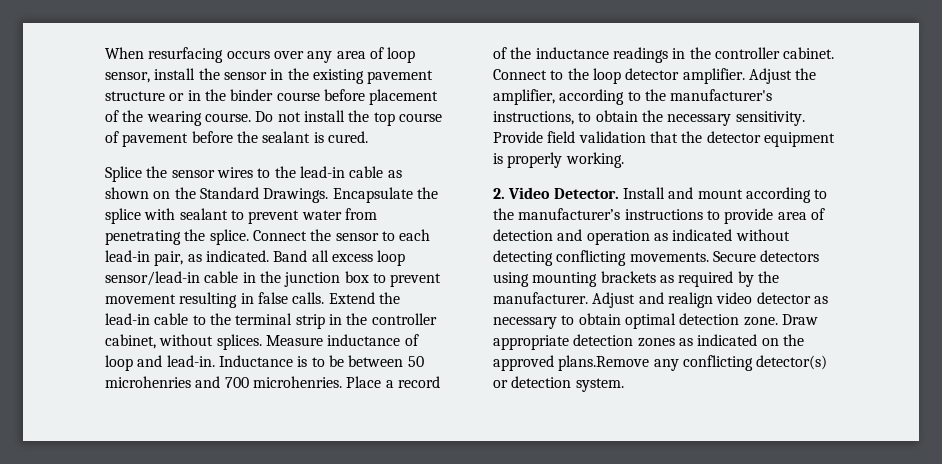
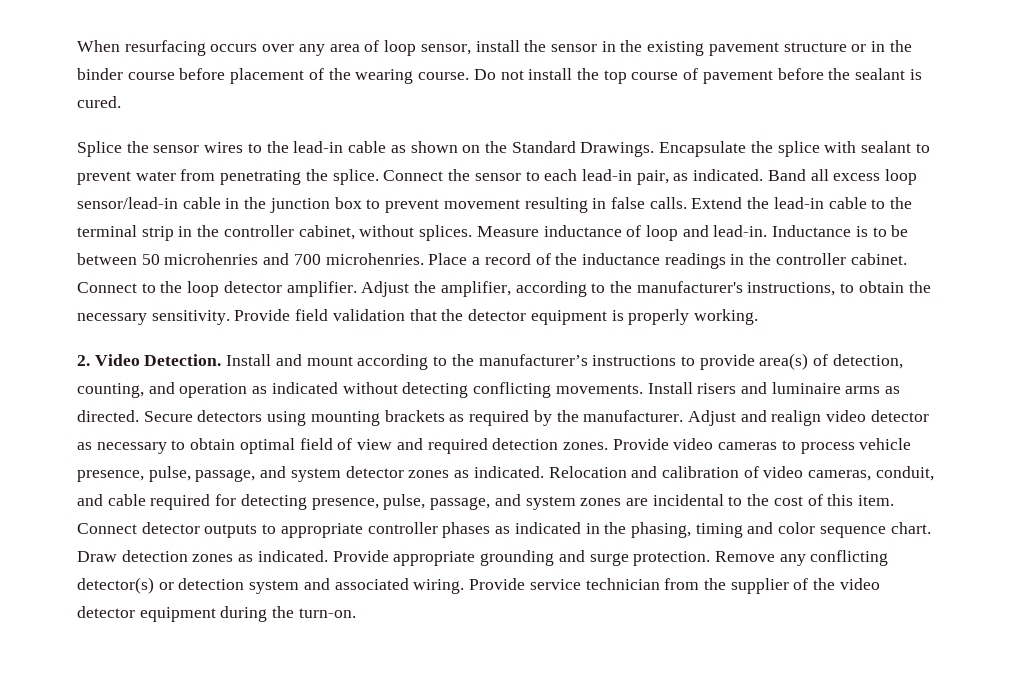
[553,188,619,199] Detector. -> [144,354,222,366] Detection.
[777,208,825,220] [493,229,553,241] area of detection -> [759,353,903,370] [77,383,144,398] area(s) of detection, counting,
(709, 257) none -> [647,382,901,394] [77,410,139,422] Install risers and luminaire arms as directed.
[679,313,818,326] [493,334,804,350] [493,355,650,371] detection zone. Draw appropriate detection zones as indicated on the approved plans.Remove -> [299,438,912,454] [77,466,934,482] [77,494,895,510] [77,522,931,538] [77,550,775,566] field of view and required detection zones. Provide video cameras to process vehicle presence, pulse, passage, and system detector zones as indicated. Relocation and calibration of video cameras, conduit, and cable required for detecting presence, pulse, passage, and system zones are incidental to the cost of this item. Connect detector outputs to appropriate controller phases as indicated in the phasing, timing and color sequence chart. Draw detection zones as indicated. Provide appropriate grounding and surge protection. Remove
[575,378,624,392] system. -> [249,578,880,594] [77,606,356,622] system and associated wiring. Provide service technician from the supplier of the video detector equipment during the turn-on.

